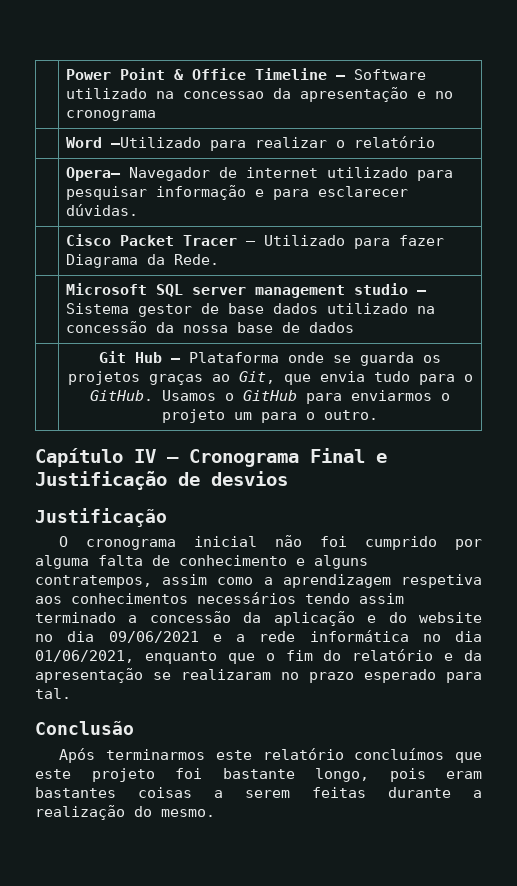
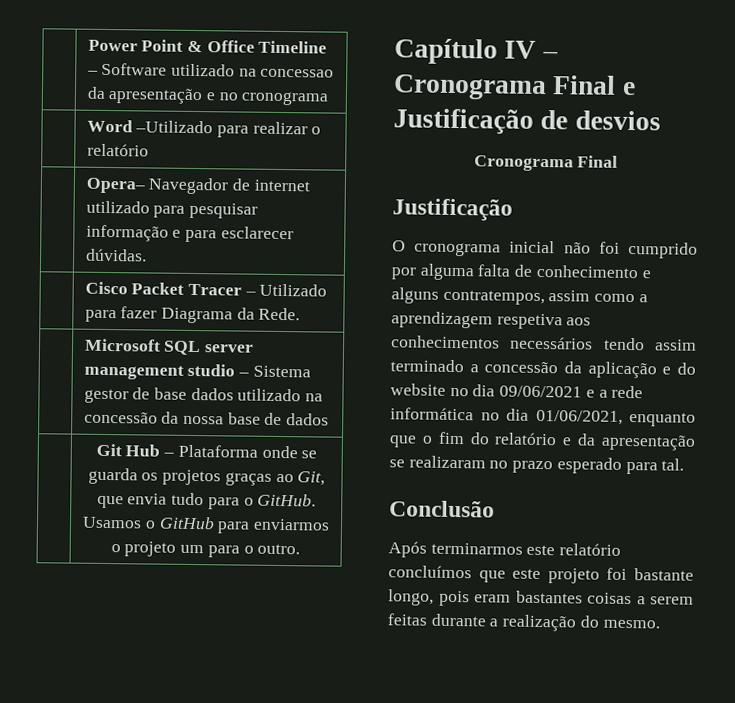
(288, 478) none -> [473,155,619,172] // Cronograma Final

